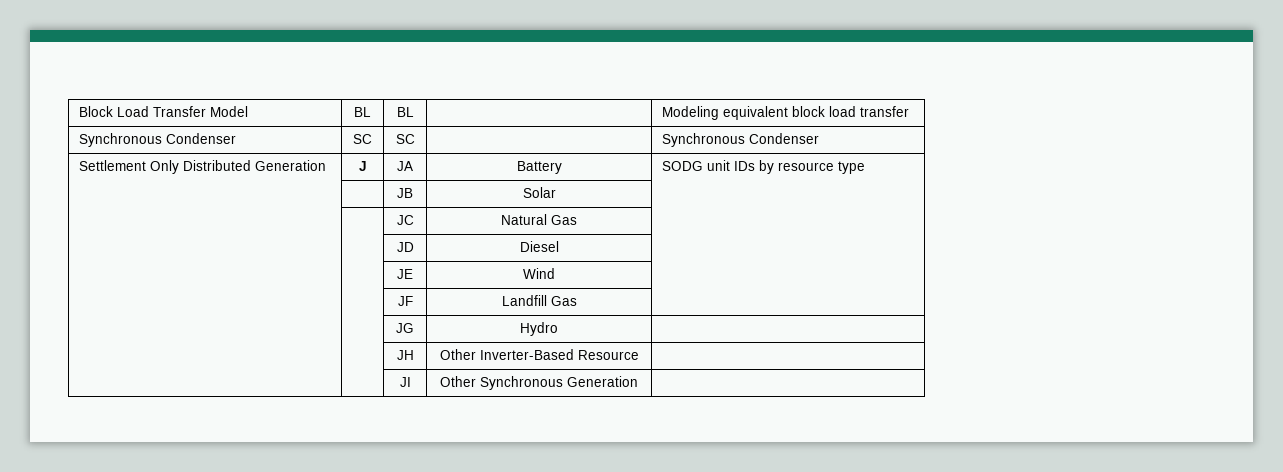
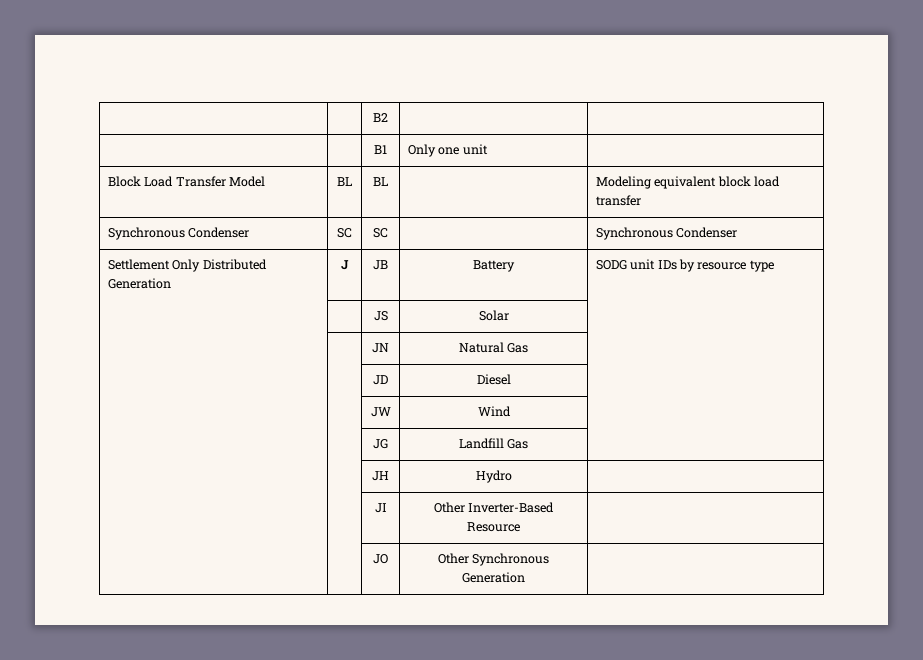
(79, 111) none -> [373,113,388,122] [374,145,387,154] [407,144,488,157] | | B2 | | // | | B1 | Only one unit | //
[397,161,413,171] JA -> [373,260,388,270] JB
[397,188,413,198] JB -> [373,311,388,321] JS
[396,215,414,225] JC -> [372,343,389,353] JN
[397,269,413,279] JE -> [370,407,391,417] JW
[397,296,413,306] JF -> [373,439,388,449] JG
[396,323,414,333] JG -> [372,471,389,481] JH
[396,350,414,360] JH -> [374,503,387,513] JI
[399,377,411,387] JI -> [373,554,388,564] JO

